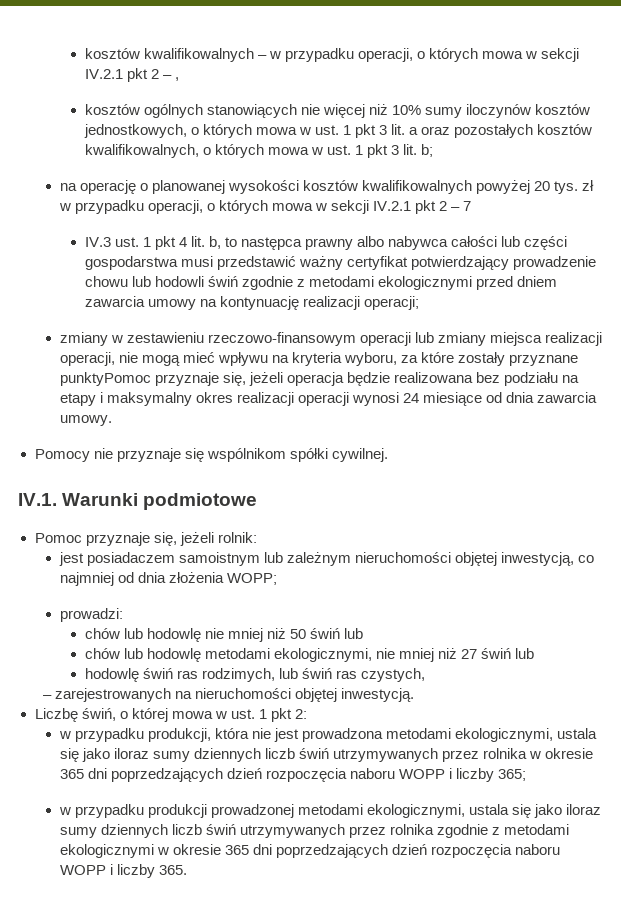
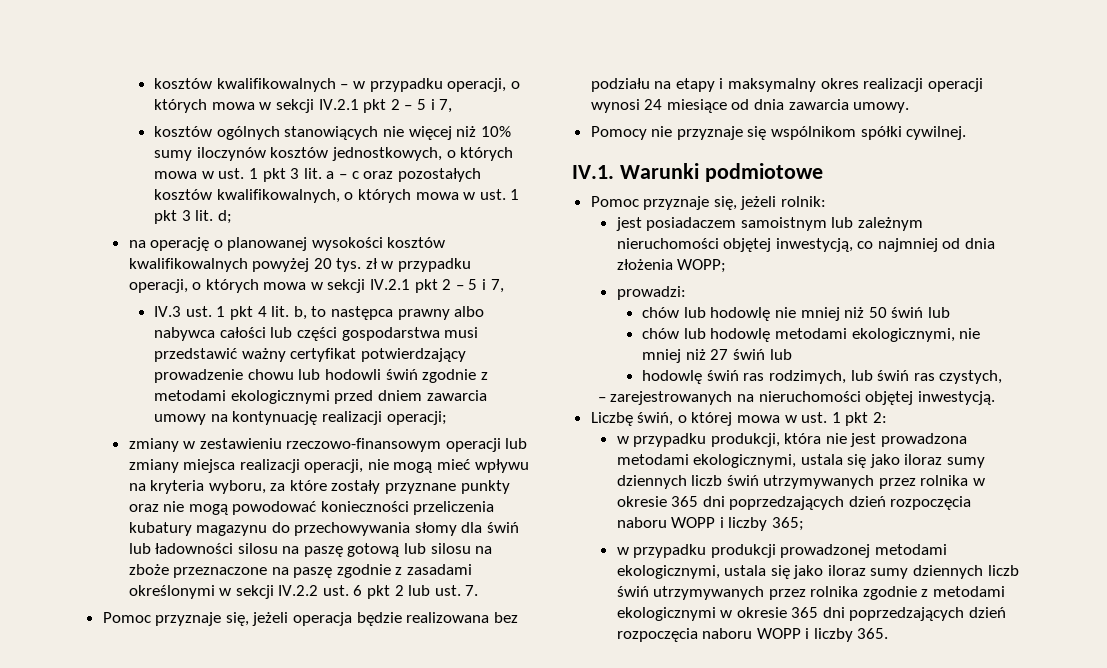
[174,77,179,81] , -> [417,99,453,113] 5 i 7,
(419, 131) none -> [339,171,359,179] – c
[421,144,434,157] b; -> [218,210,233,224] d;
[463,201,472,211] 7 -> [468,279,504,293] 5 i 7,
[59,372,151,386] punktyPomoc -> [460,480,510,494] [128,501,495,515] [128,522,520,536] [128,543,493,557] [128,564,473,578] [128,585,479,599] [102,612,151,623] punkty oraz nie mogą powodować konieczności przeliczenia kubatury magazynu do przechowywania słomy dla świń lub ładowności silosu na paszę gotową lub silosu na zboże przeznaczone na paszę zgodnie z zasadami określonymi w sekcji IV.2.2 ust. 6 pkt 2 lub ust. 7. // Pomoc

